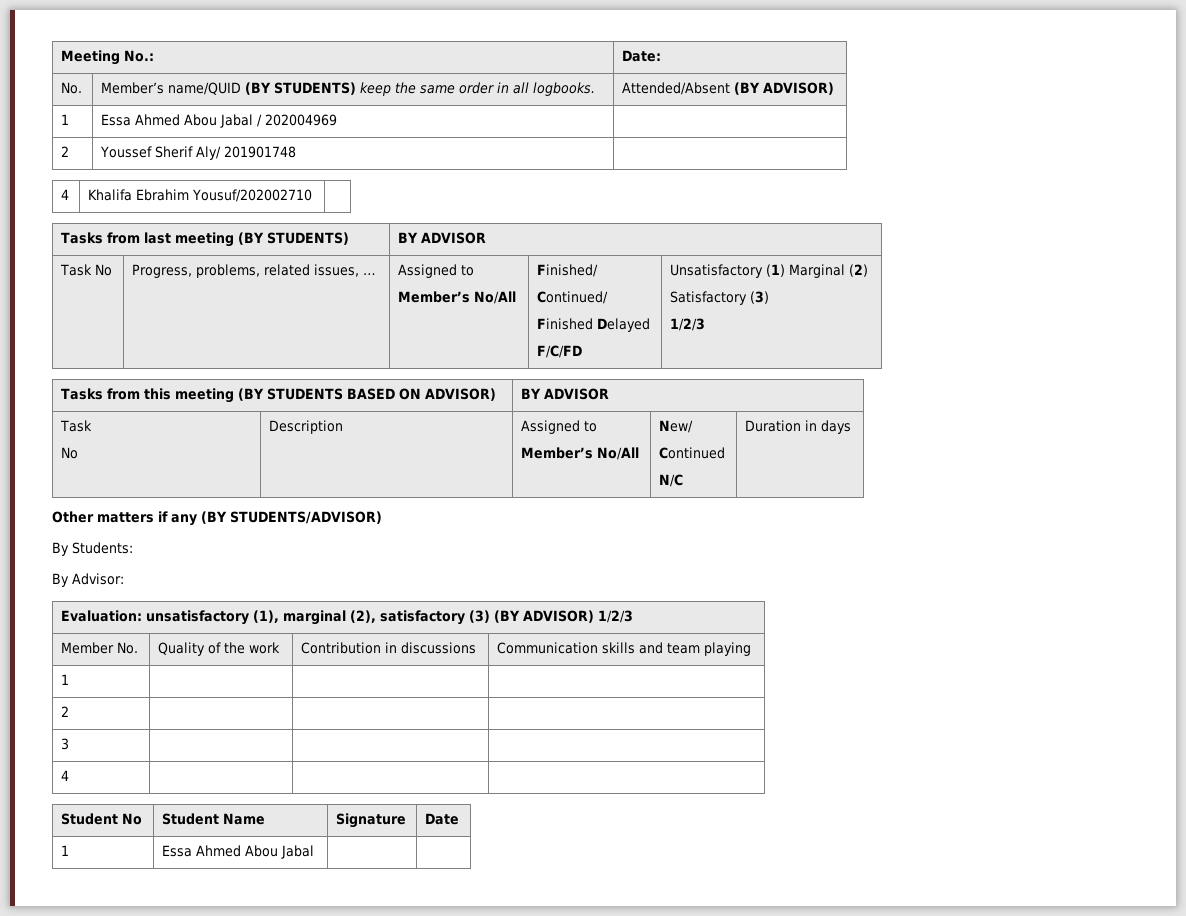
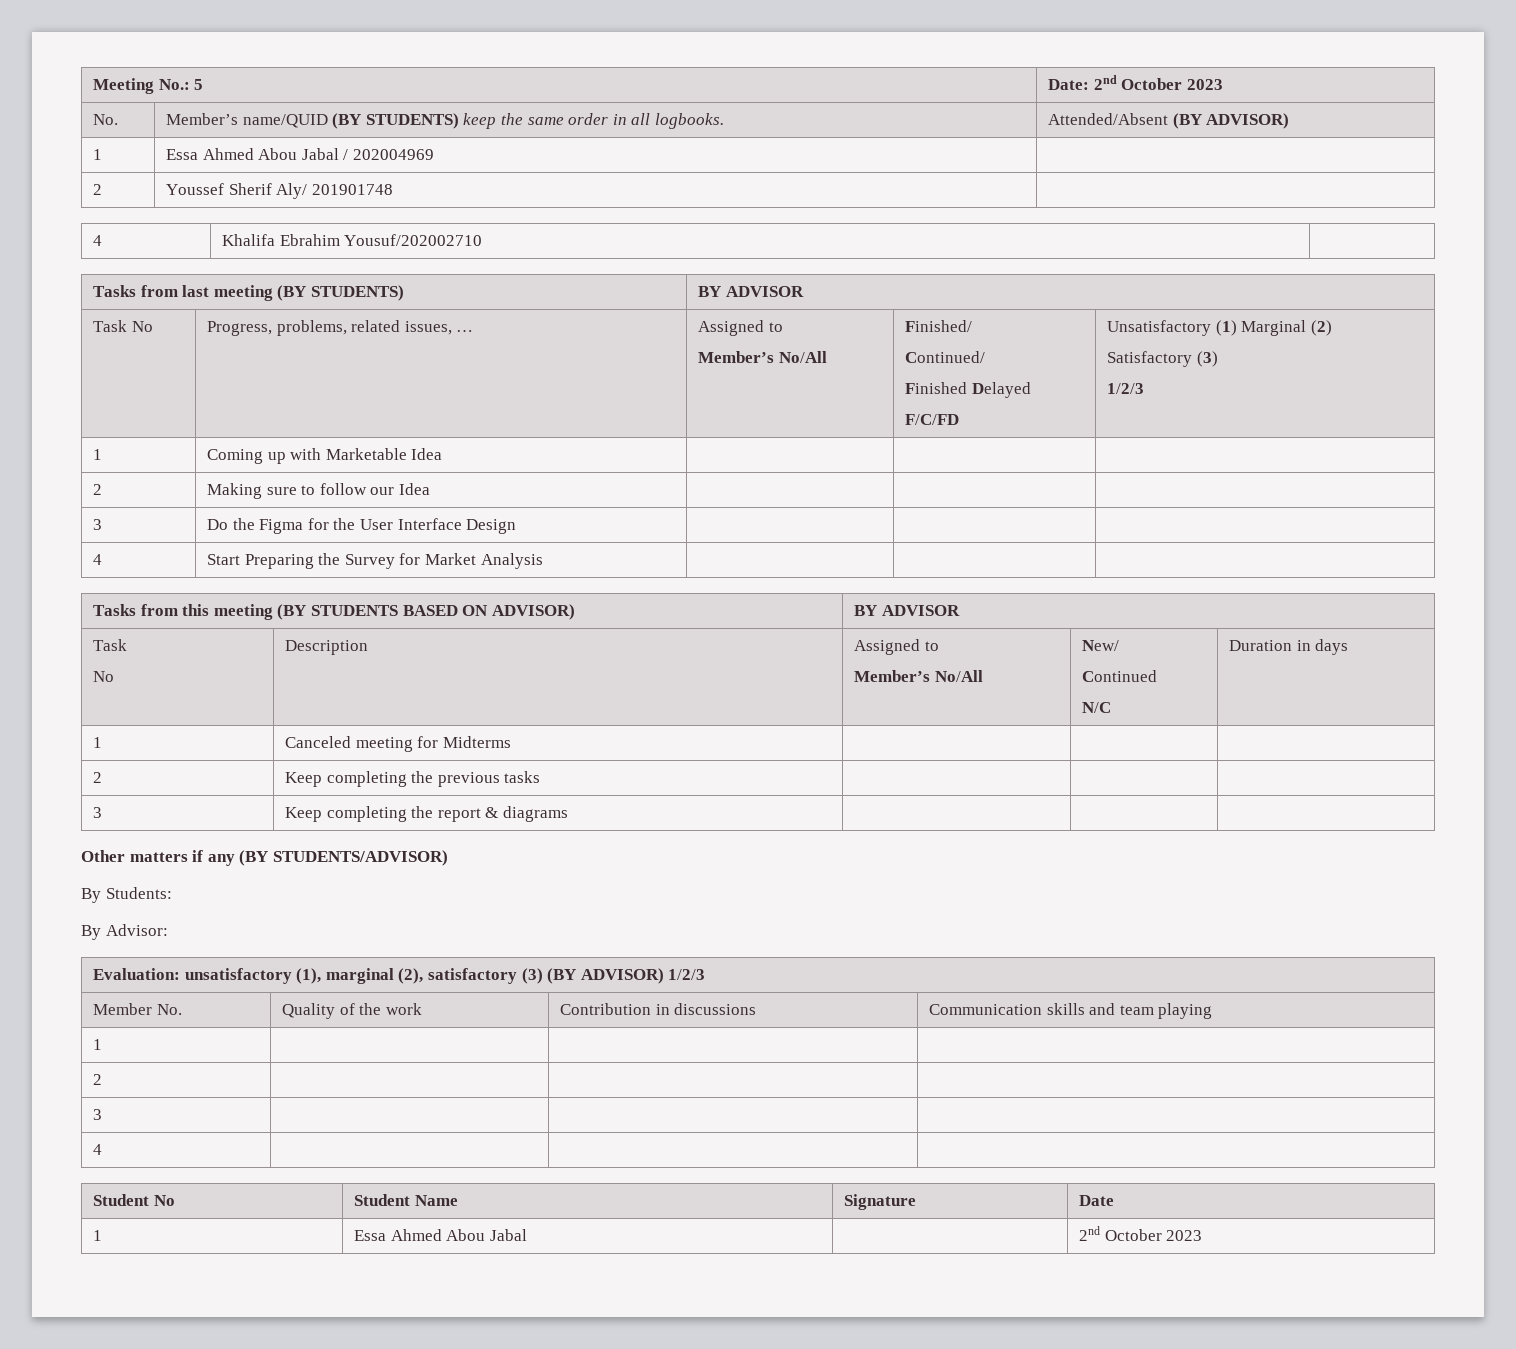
(155, 56) none -> [194,79,204,90] 5
(662, 56) none -> [1093,75,1223,90] 2nd October 2023
(706, 324) none -> [92,449,102,460] [206,448,443,464] [92,484,102,495] [206,483,430,499] [92,519,102,530] [206,518,517,534] [92,554,102,565] [206,553,543,569] // 1 | Coming up with Marketable Idea | | | // 2 | Making sure to follow our Idea | | | // 3 | Do the Figma for the User Interface Design | | | // 4 | Start Preparing the Survey for Market Analysis | | |
(852, 427) none -> [92,737,102,748] [284,736,511,752] [92,772,102,783] [284,771,541,787] [92,807,102,818] [284,806,568,822] // 1 | Canceled meeting for Midterms | | | // 2 | Keep completing the previous tasks | | | // 3 | Keep completing the report & diagrams | | |
(315, 852) none -> [1078,1226,1203,1241] 2nd October 2023

